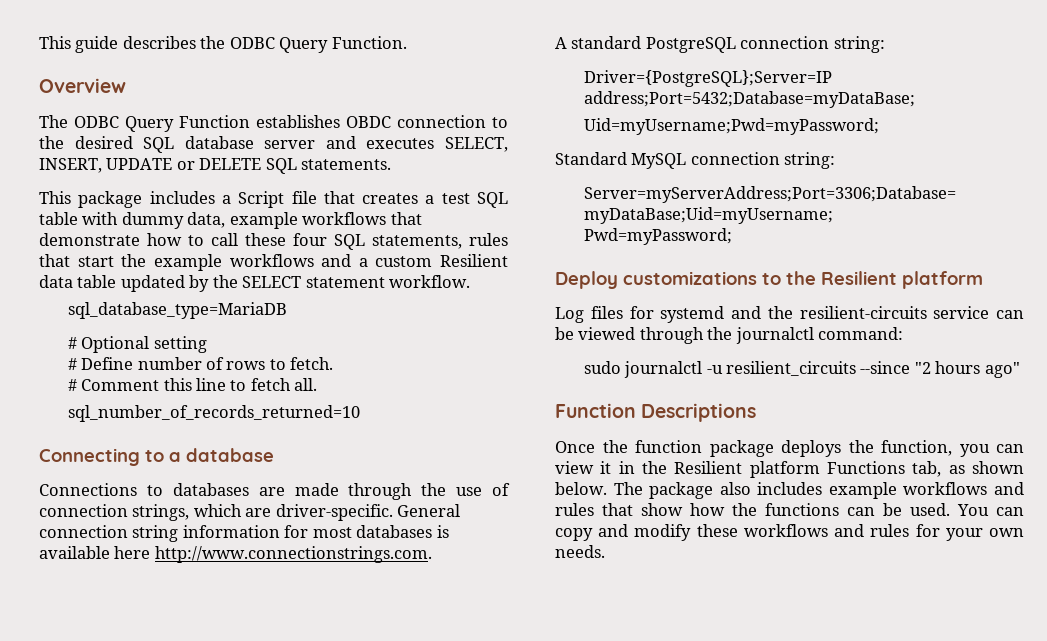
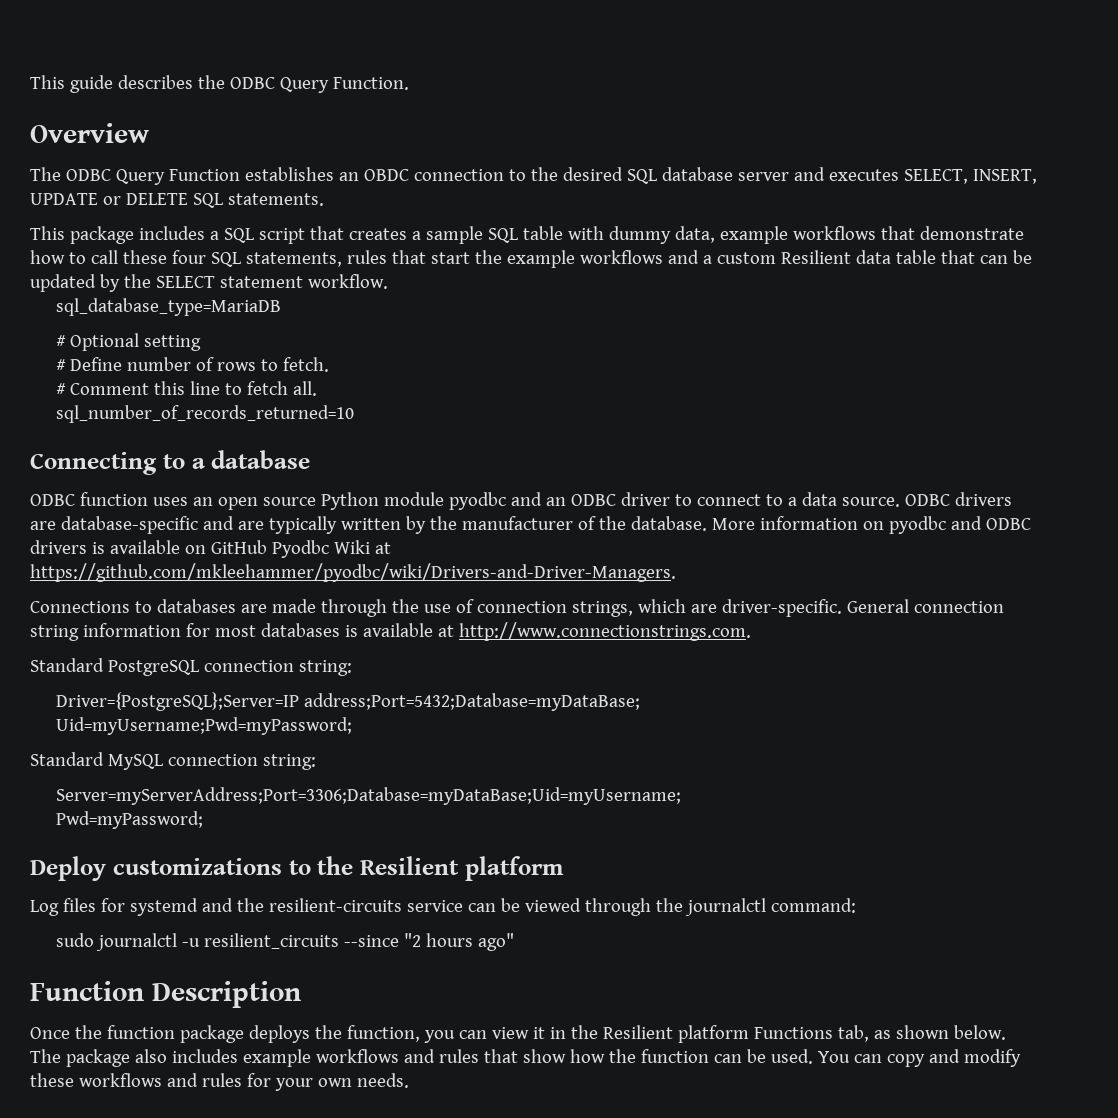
(340, 121) none -> [338,172,359,181] an
[238,191,317,208] Script file -> [223,228,305,244] SQL script
[441,193,470,204] test -> [425,226,483,244] sample
(117, 281) none -> [940,250,1032,264] that can be
(274, 455) none -> [30,492,1012,510] [30,516,1031,534] [30,540,391,558] [30,563,676,582] // ODBC function uses an open source Python module pyodbc and an ODBC driver to connect to a data source. ODBC drivers are database-specific and are typically written by the manufacturer of the database. More information on pyodbc and ODBC drivers is available on GitHub Pyodbc Wiki at https://github.com/mkleehammer/pyodbc/wiki/Drivers-and-Driver-Managers.
[114,546,151,559] here -> [437,625,454,637] at
[555,36,642,49] A standard -> [30,658,104,672] Standard
[641,403,757,422] Descriptions -> [152,981,301,1008] Description
[765,503,839,516] functions -> [640,1049,709,1063] function

